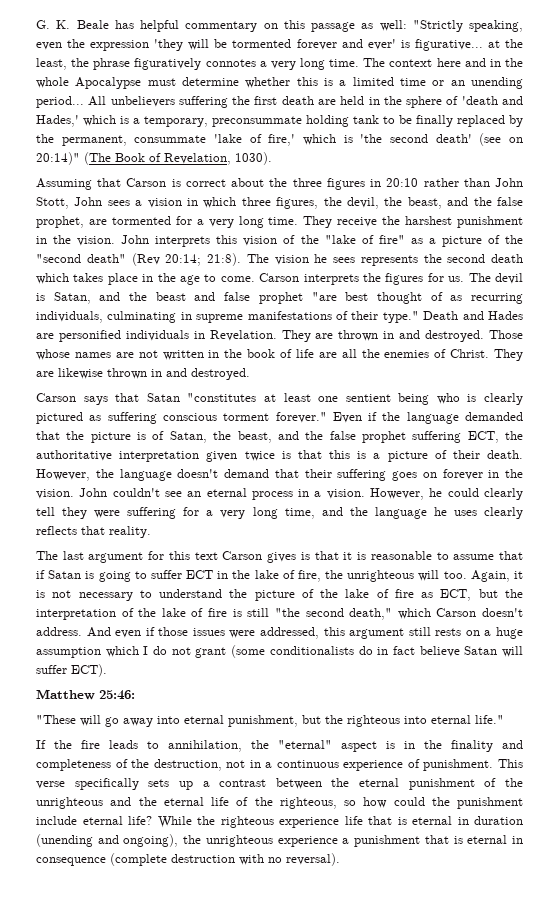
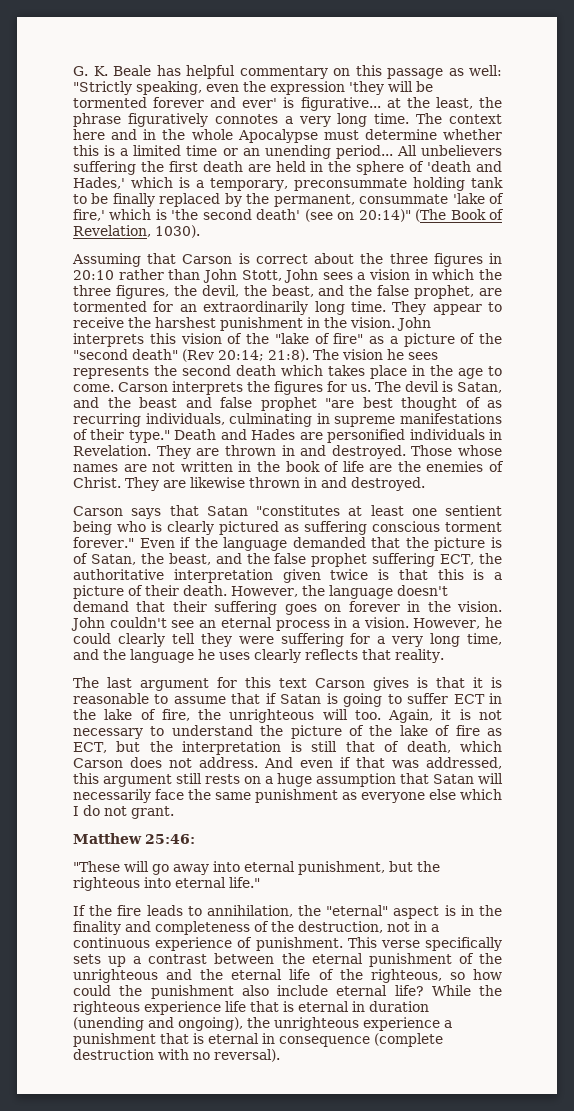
(237, 202) none -> [478,269,502,280] the
[196,219,234,228] a very -> [179,301,309,315] an extraordinarily
(333, 222) none -> [432,302,502,315] appear to
[341,349,357,358] all -> (393, 468) none
[121,608,524,620] of the lake of fire is still "the second death," which Carson doesn't -> [290,741,502,753] [73,757,192,768] is still that of death, which Carson does not
[158,627,256,638] those issues were -> [356,757,419,768] that was
[105,645,523,658] [36,664,107,677] which I do not grant (some conditionalists do in fact believe Satan will suffer ECT). -> [400,773,503,784] [73,789,502,803] [73,805,174,819] that Satan will necessarily face the same punishment as everyone else which I do not grant.
(523, 803) none -> [241,985,269,996] also

